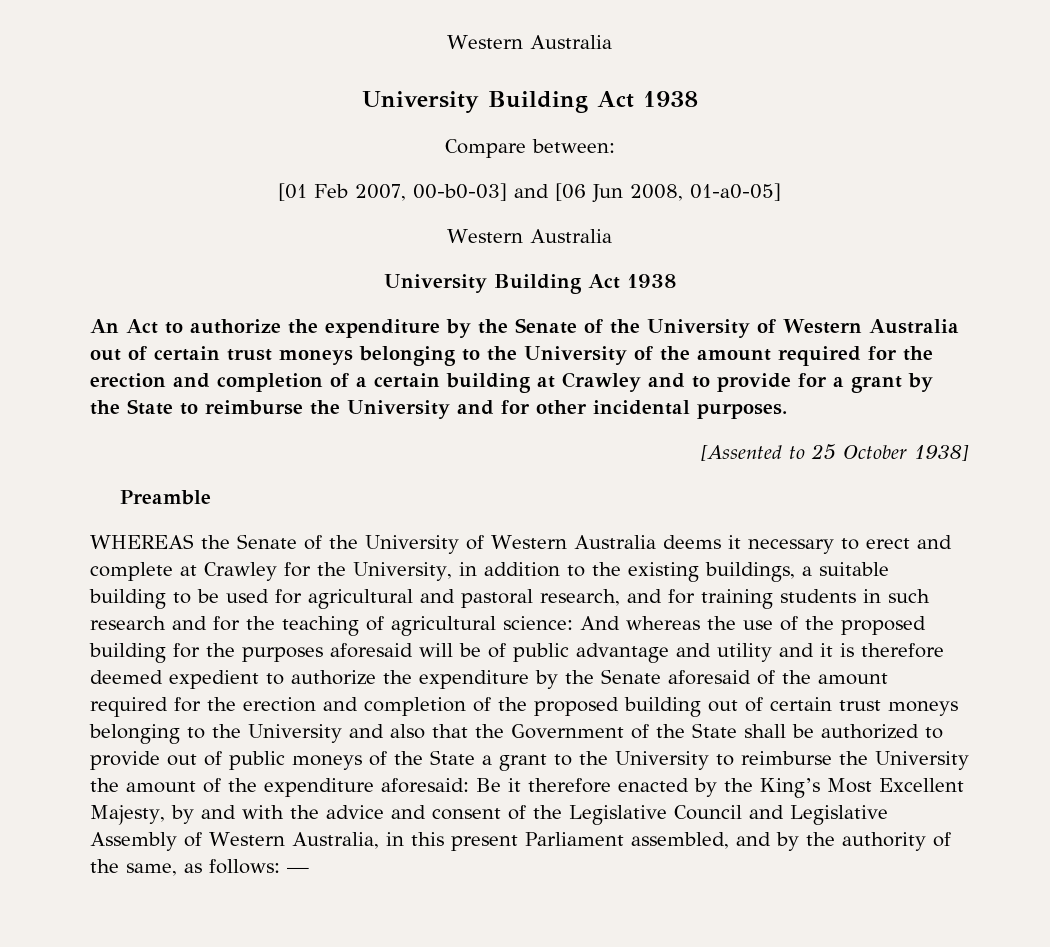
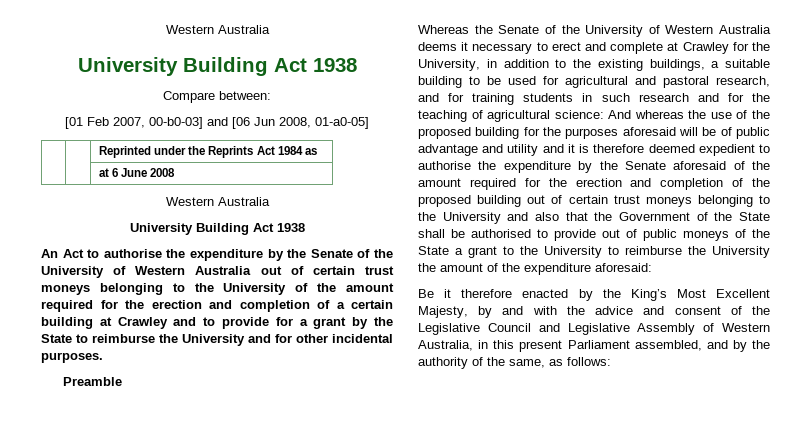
(781, 192) none -> [99,146,317,158] [99,168,176,177] // | | Reprinted under the Reprints Act 1984 as // | | at 6 June 2008
[190,319,281,334] authorize -> [103,249,162,258] authorise
[701,444,969,461] // [Assented to 25 October 1938] -> (103, 357) none
[90,534,194,549] WHEREAS -> [418,25,469,34] Whereas
[291,670,376,685] authorize -> [418,161,471,170] authorise
[821,724,919,739] authorized -> [471,229,531,238] authorised
(469, 785) none -> (652, 267) //
[287,867,309,873] — -> (611, 361) none

